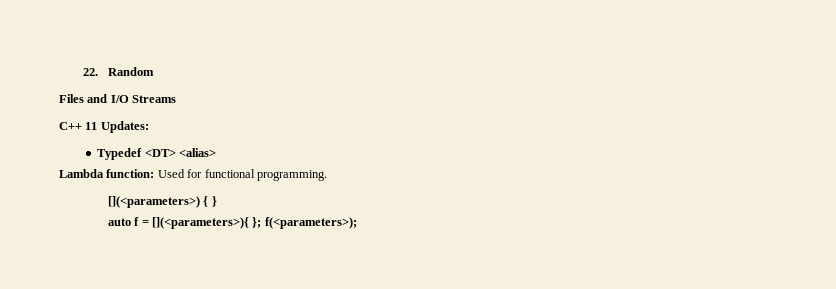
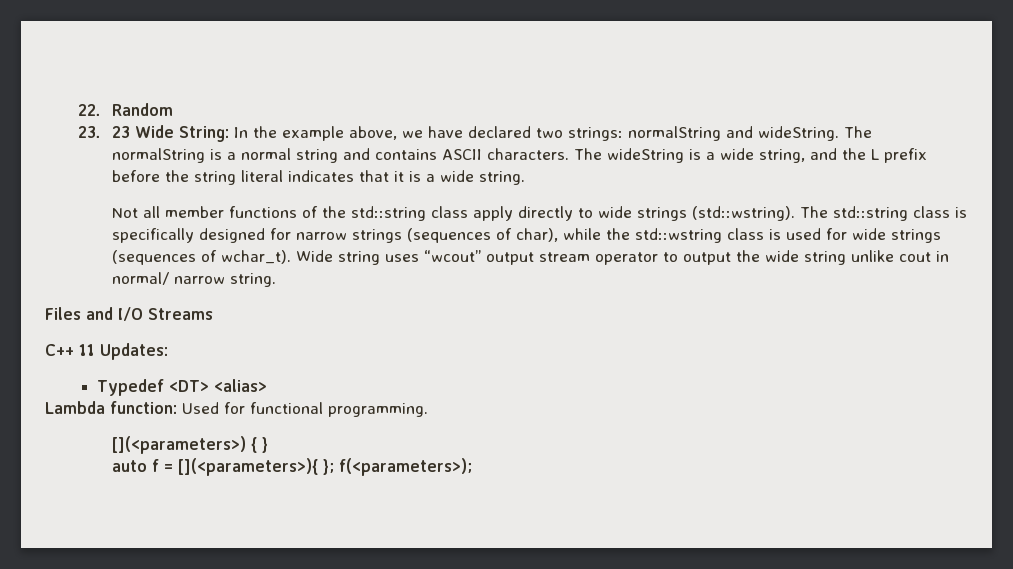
(154, 71) none -> [78,125,872,142] [111,148,927,163] [111,170,525,185] [111,206,967,221] [111,228,941,243] [111,250,949,265] [111,272,276,287] // 23. 23 Wide String: In the example above, we have declared two strings: normalString and wideString. The normalString is a normal string and contains ASCII characters. The wideString is a wide string, and the L prefix before the string literal indicates that it is a wide string. // Not all member functions of the std::string class apply directly to wide strings (std::wstring). The std::string class is specifically designed for narrow strings (sequences of char), while the std::wstring class is used for wide strings (sequences of wchar_t). Wide string uses “wcout” output stream operator to output the wide string unlike cout in normal/ narrow string.

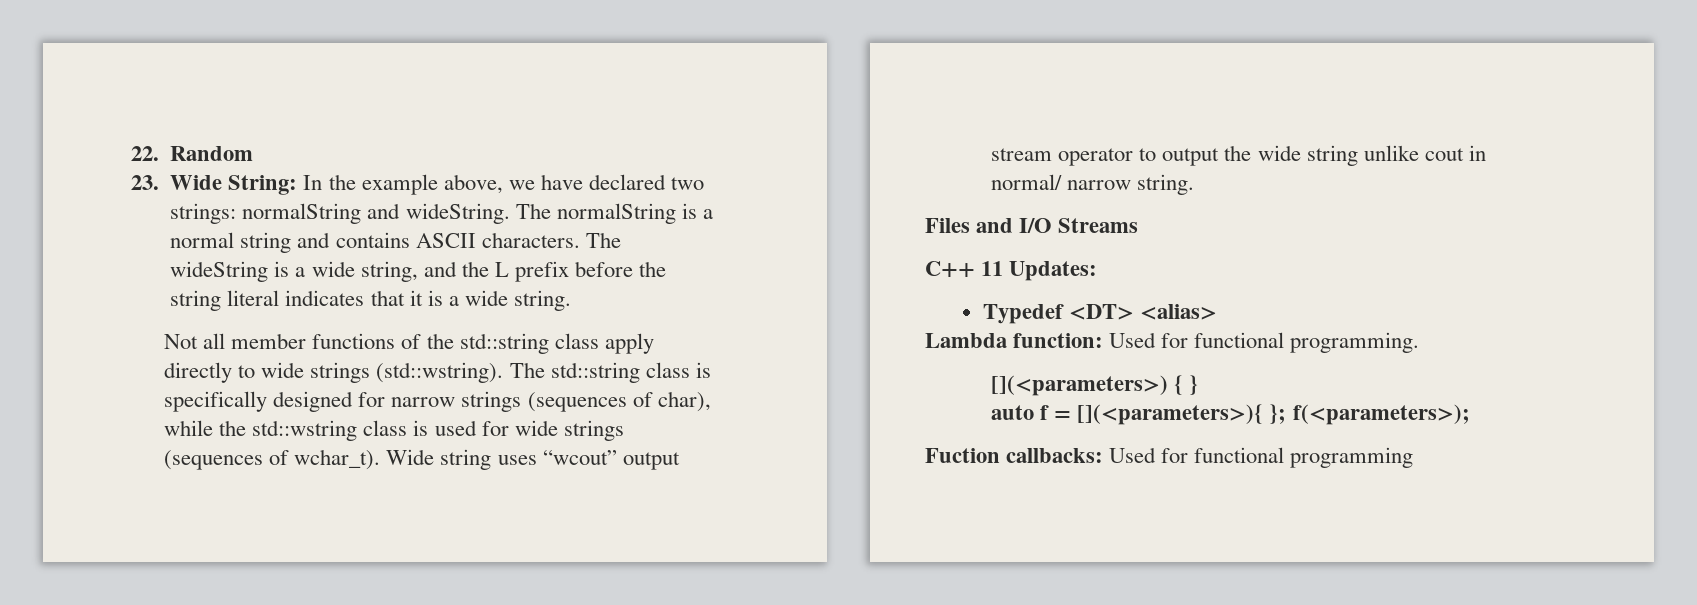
[111,126,130,138] 23 -> (160, 182) none
(472, 467) none -> [925,447,1414,468] // Fuction callbacks: Used for functional programming

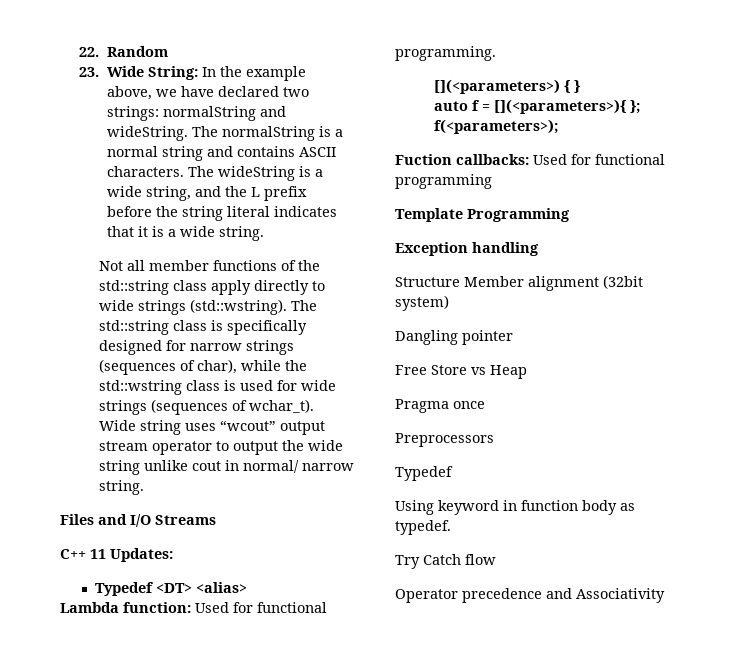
(1414, 457) none -> [395,208,570,222] [395,242,539,256] [395,275,643,291] [395,295,449,311] [395,330,513,345] [395,365,527,379] [395,399,485,413] [395,433,494,447] [395,466,453,481] [395,500,635,515] [395,520,451,535] [395,554,496,569] [395,588,665,603] // Template Programming // Exception handling // Structure Member alignment (32bit system) // Dangling pointer // Free Store vs Heap // Pragma once // Preprocessors // Typedef // Using keyword in function body as typedef. // Try Catch flow // Operator precedence and Associativity

